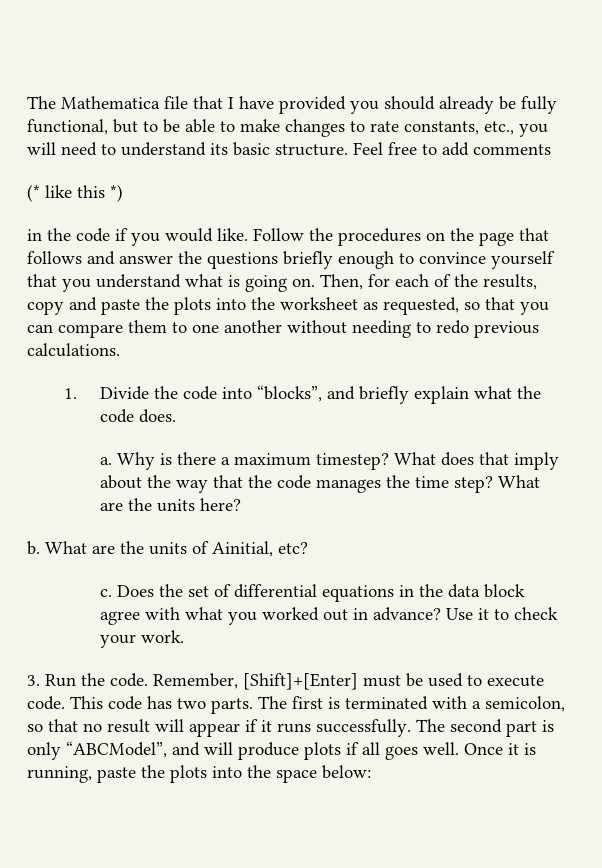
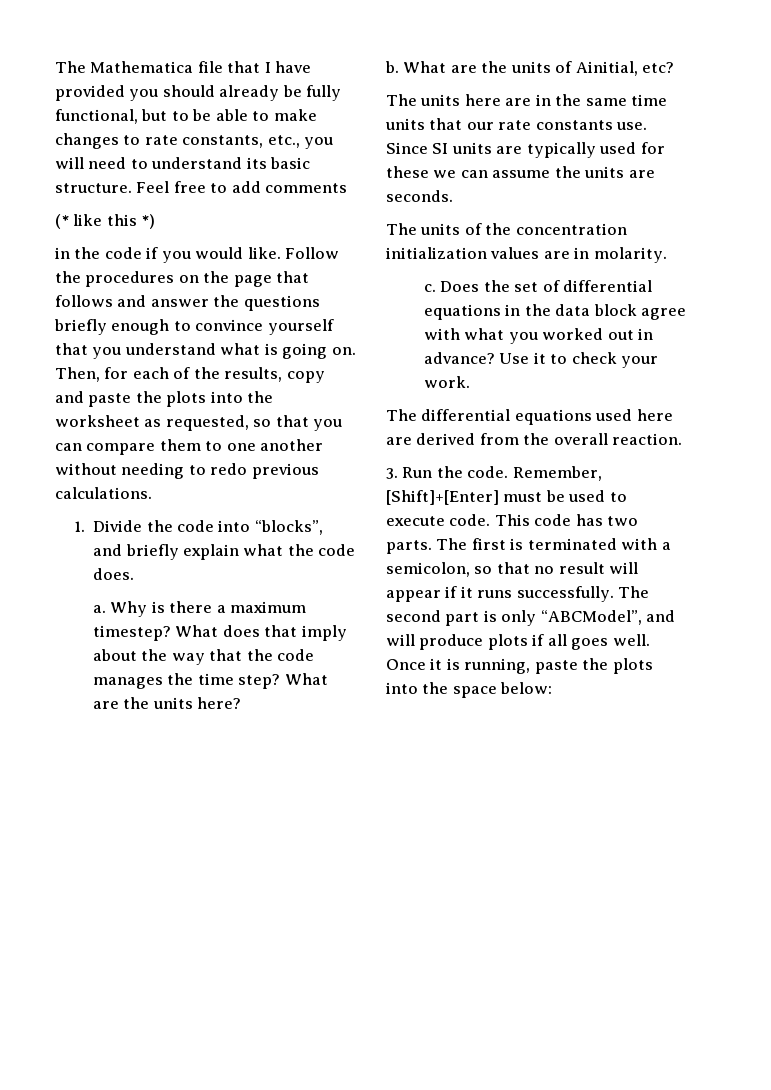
(308, 548) none -> [386,94,668,106] [385,118,648,130] [386,142,665,158] [386,166,655,178] [386,190,453,202] [386,223,627,235] [386,247,667,263] // The units here are in the same time units that our rate constants use. Since SI units are typically used for these we can assume the units are seconds. // The units of the concentration initialization values are in molarity.
(185, 636) none -> [386,409,673,425] [386,433,683,445] // The differential equations used here are derived from the overall reaction.

